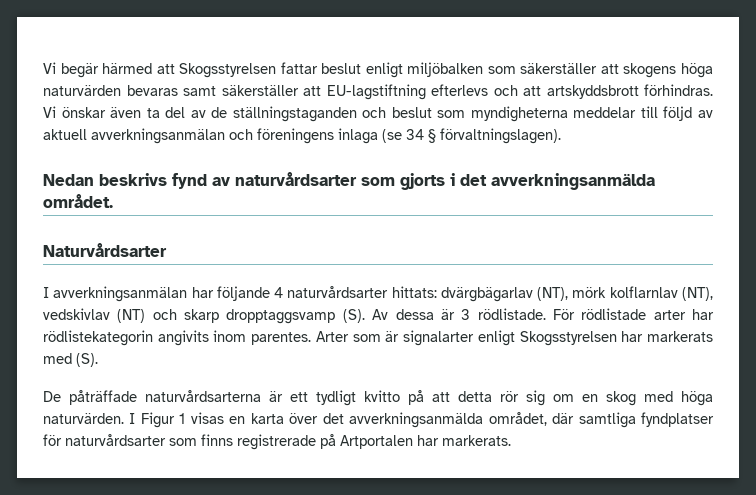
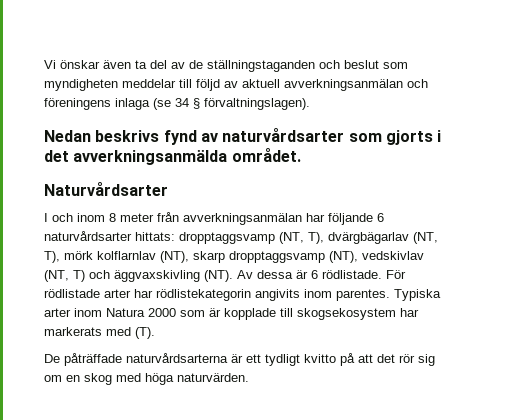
[43,62,714,78] [43,84,713,100] [43,106,56,118] Vi begär härmed att Skogsstyrelsen fattar beslut enligt miljöbalken som säkerställer att skogens höga naturvärden bevaras samt säkerställer att EU-lagstiftning efterlevs och att artskyddsbrott förhindras. Vi -> [44,60,56,69] Vi
[470,106,568,122] myndigheterna -> [44,79,118,91] myndigheten
(49, 292) none -> [52,212,179,222] och inom 8 meter från
[274,287,284,298] 4 -> [377,213,384,222] 6
[440,286,713,302] [43,308,365,324] dvärgbägarlav (NT), mörk kolflarnlav (NT), vedskivlav (NT) och skarp dropptaggsvamp (S). -> [179,232,438,244] [44,251,424,263] [44,270,233,282] dropptaggsvamp (NT, T), dvärgbägarlav (NT, T), mörk kolflarnlav (NT), skarp dropptaggsvamp (NT), vedskivlav (NT, T) och äggvaxskivling (NT).
[461,309,471,320] 3 -> [311,270,318,279] 6
[315,330,617,346] Arter som är signalarter enligt Skogsstyrelsen -> [394,289,441,301] [44,308,396,320] Typiska arter inom Natura 2000 som är kopplade till skogsekosystem
[76,353,98,367] (S). -> [135,327,155,339] (T).
[458,391,492,402] detta -> [377,354,395,363] det
[129,412,714,428] [43,434,511,450] I Figur 1 visas en karta över det avverkningsanmälda området, där samtliga fyndplatser för naturvårdsarter som finns registrerade på Artportalen har markerats. -> (249, 377) none

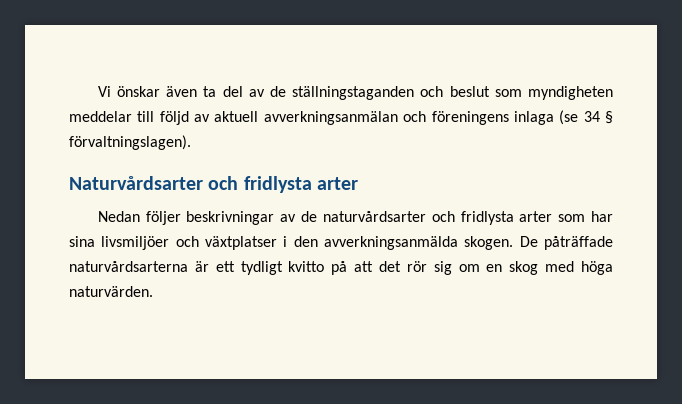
[44,128,442,145] [44,148,301,165] [44,182,168,196] [44,212,384,225] [44,231,438,244] [44,251,424,263] [44,270,406,282] [44,289,441,301] [44,308,419,320] [44,327,155,339] Nedan beskrivs fynd av naturvårdsarter som gjorts i det avverkningsanmälda området. // Naturvårdsarter // I och inom 8 meter från avverkningsanmälan har följande 6 naturvårdsarter hittats: dropptaggsvamp (NT, T), dvärgbägarlav (NT, T), mörk kolflarnlav (NT), skarp dropptaggsvamp (NT), vedskivlav (NT, T) och äggvaxskivling (NT). Av dessa är 6 rödlistade. För rödlistade arter har rödlistekategorin angivits inom parentes. Typiska arter inom Natura 2000 som är kopplade till skogsekosystem har markerats med (T). // -> [69,176,359,193] [97,211,614,225] [69,236,514,250] Naturvårdsarter och fridlysta arter // Nedan följer beskrivningar av de naturvårdsarter och fridlysta arter som har sina livsmiljöer och växtplatser i den avverkningsanmälda skogen.

